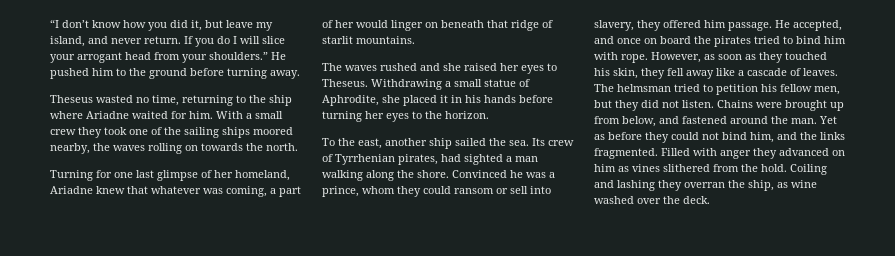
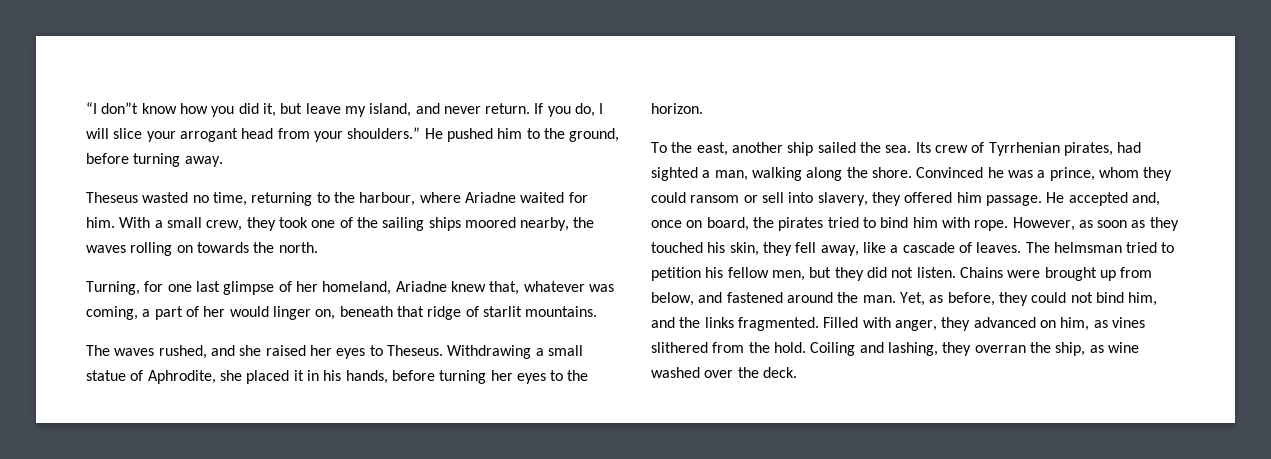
[62,20,89,28] don’t -> [101,102,139,114] don”t
[217,36,230,44] do -> [575,103,596,117] do,
[149,68,187,79] ground -> [569,128,620,142] ground,
[269,95,292,106] ship -> [359,192,416,206] harbour,
[50,129,76,135] crew -> [206,220,243,231] crew,
[50,170,93,181] Turning -> [86,281,140,295] Turning,
[127,186,148,194] that -> [489,281,520,295] that,
[425,22,438,28] on -> [315,309,336,320] on,
[380,63,417,71] rushed -> [158,345,207,359] rushed,
[484,95,516,103] hands -> [345,370,388,384] hands,
[515,156,538,162] man -> [714,170,748,181] man,
[793,20,842,31] [594,36,614,44] accepted, and -> [1068,192,1160,206] accepted and,
[660,36,691,44] board -> [706,217,749,231] board,
[686,70,714,79] away -> [820,245,859,256] away,
[819,116,837,124] [594,132,642,140] Yet as before -> [899,292,995,306] Yet, as before,
[720,150,751,159] anger -> [894,320,937,331] anger,
[594,164,616,172] him -> [1060,317,1090,331] him,
[617,180,655,191] lashing -> [887,342,938,356] lashing,

